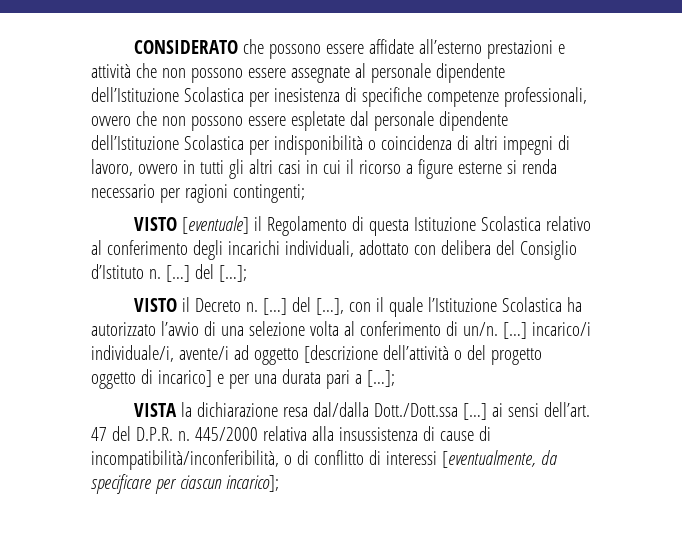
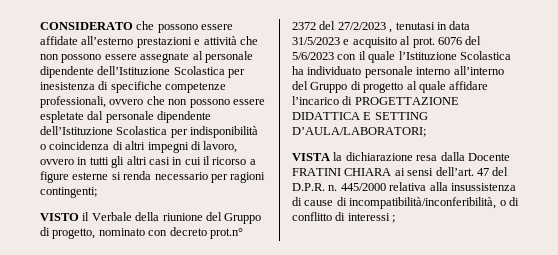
[181,216,591,236] [91,240,577,260] [91,264,247,282] [133,297,344,315] [eventuale] il Regolamento di questa Istituzione Scolastica relativo al conferimento degli incarichi individuali, adottato con delibera del Consiglio d’Istituto n. […] del […]; // VISTO il Decreto n. […] del […], -> [82,212,262,224] [40,227,243,239] [292,21,471,33] [292,36,482,48] [292,52,334,60] il Verbale della riunione del Gruppo di progetto, nominato con decreto prot.n° 2372 del 27/2/2023 , tenutasi in data 31/5/2023 e acquisito al prot. 6076 del 5/6/2023
[91,321,591,339] [91,345,542,365] [91,369,395,389] autorizzato l’avvio di una selezione volta al conferimento di un/n. […] incarico/i individuale/i, avente/i ad oggetto [descrizione dell’attività o del progetto oggetto di incarico] e per una durata pari a […]; -> [307,66,504,78] [292,81,489,93] [292,96,459,105] [292,112,428,120] [292,127,426,137] individuato personale interno all’interno del Gruppo di progetto al quale affidare l’incarico di PROGETTAZIONE DIDATTICA E SETTING D’AULA/LABORATORI;
[312,402,487,420] dal/dalla Dott./Dott.ssa […] -> [440,152,510,161] [292,168,392,176] dalla Docente FRATINI CHIARA
[441,450,557,468] [91,474,279,494] [eventualmente, da specificare per ciascun incarico]; -> [392,215,396,223] ;

